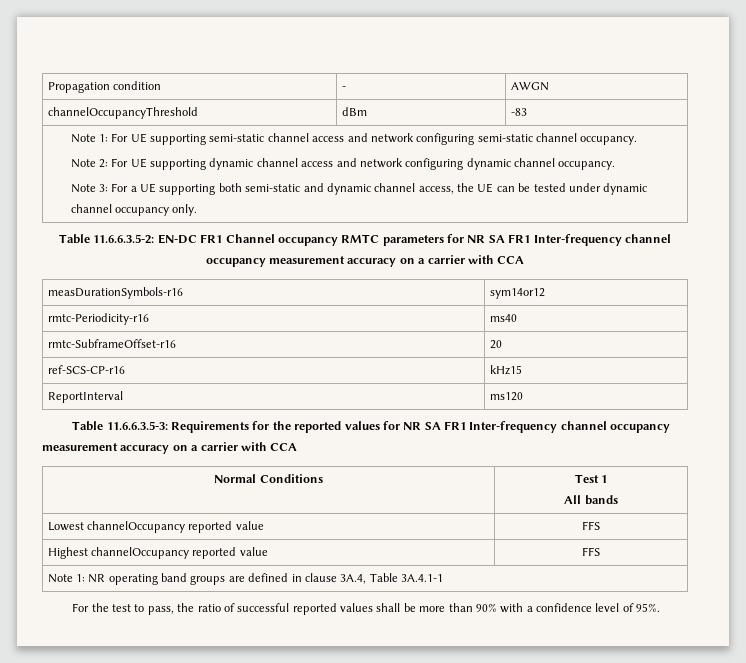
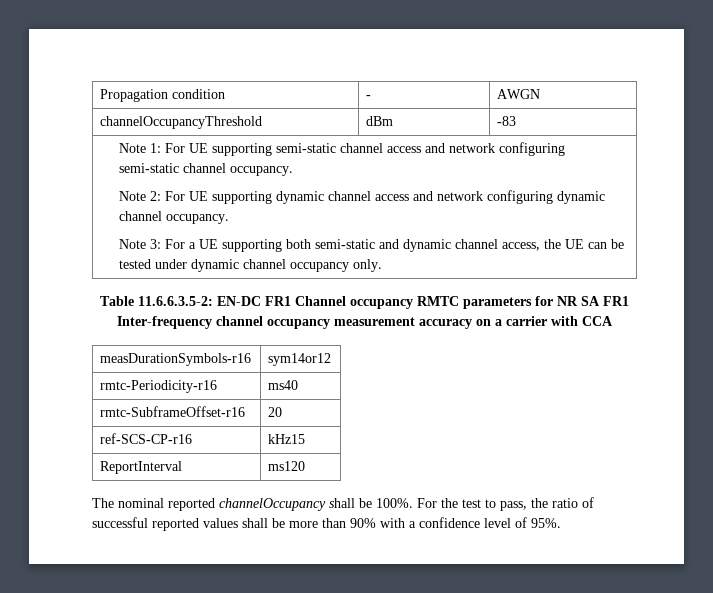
[72,421,671,433] [42,442,298,454] [214,474,323,483] [574,474,608,483] [564,495,618,505] [47,521,264,533] [582,521,600,530] [47,547,268,559] [582,547,600,556] [47,573,444,585] Table 11.6.6.3.5-3: Requirements for the reported values for NR SA FR1 Inter-frequency channel occupancy measurement accuracy on a carrier with CCA // Normal Conditions | Test 1 // All bands // Lowest channelOccupancy reported value | FFS // Highest channelOccupancy reported value | FFS // Note 1: NR operating band groups are defined in clause 3A.4, Table 3A.4.1-1 // -> [92,498,413,511] The nominal reported channelOccupancy shall be 100%.

